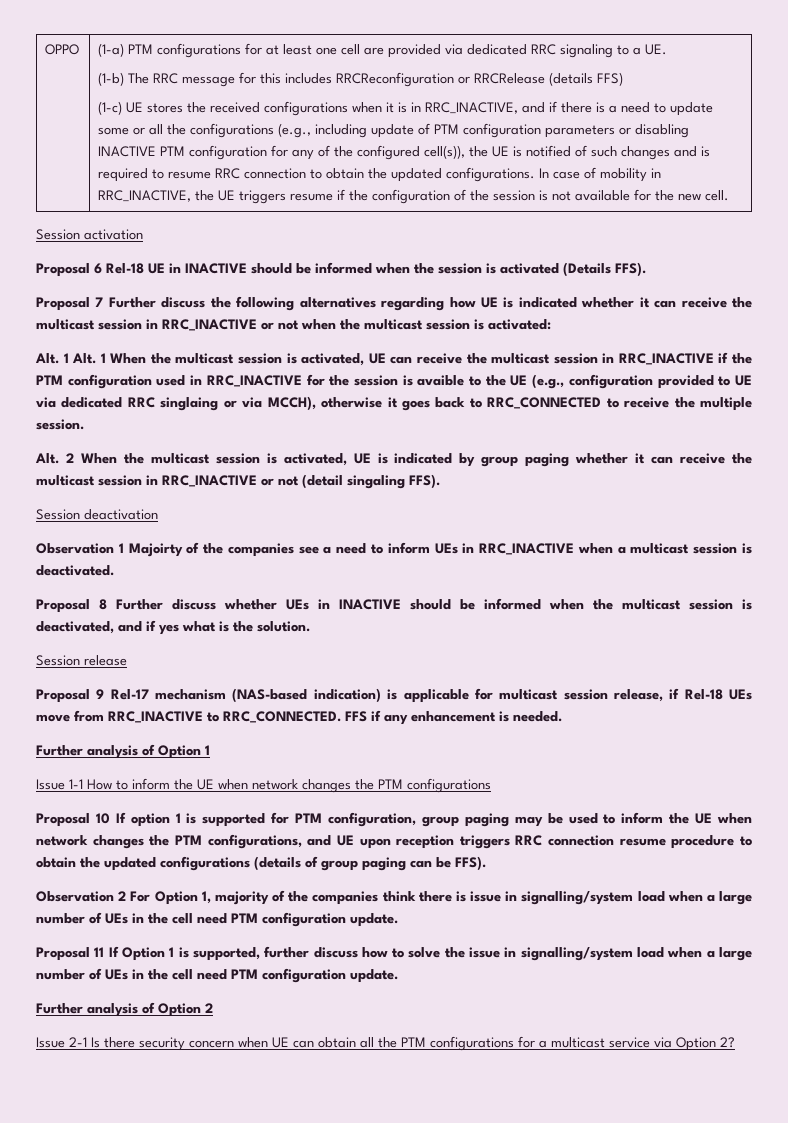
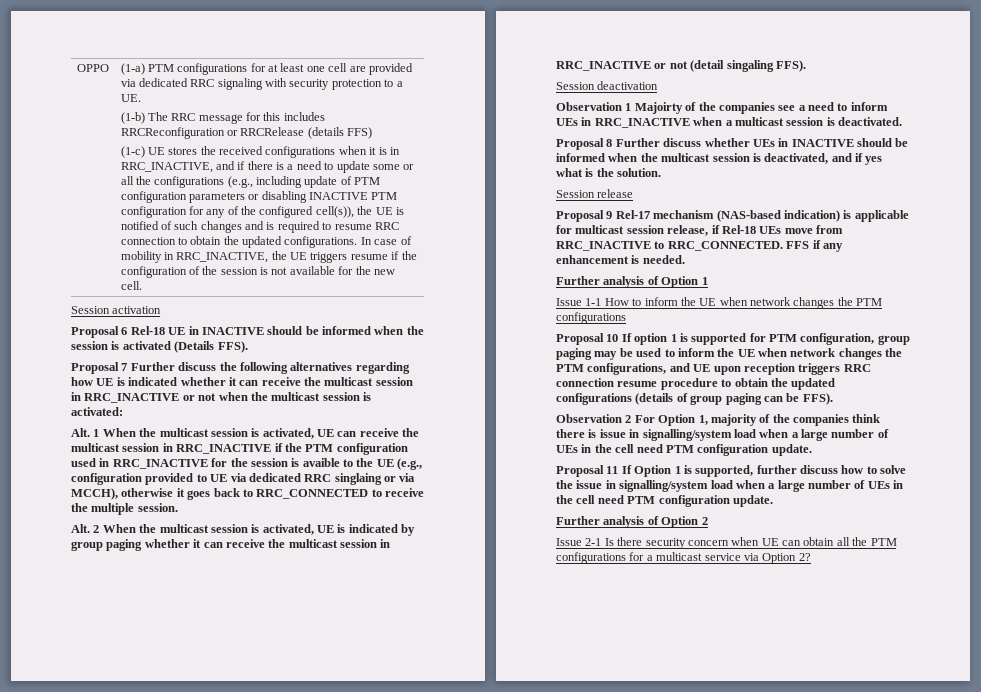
(614, 51) none -> [265,78,382,90] with security protection
[72,353,106,364] Alt. 1 -> (100, 433) none

